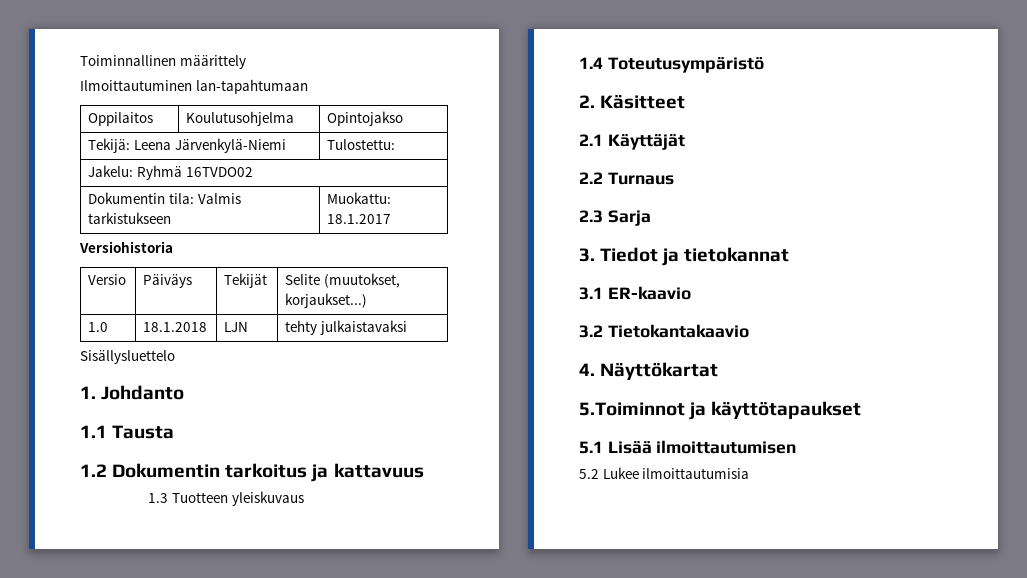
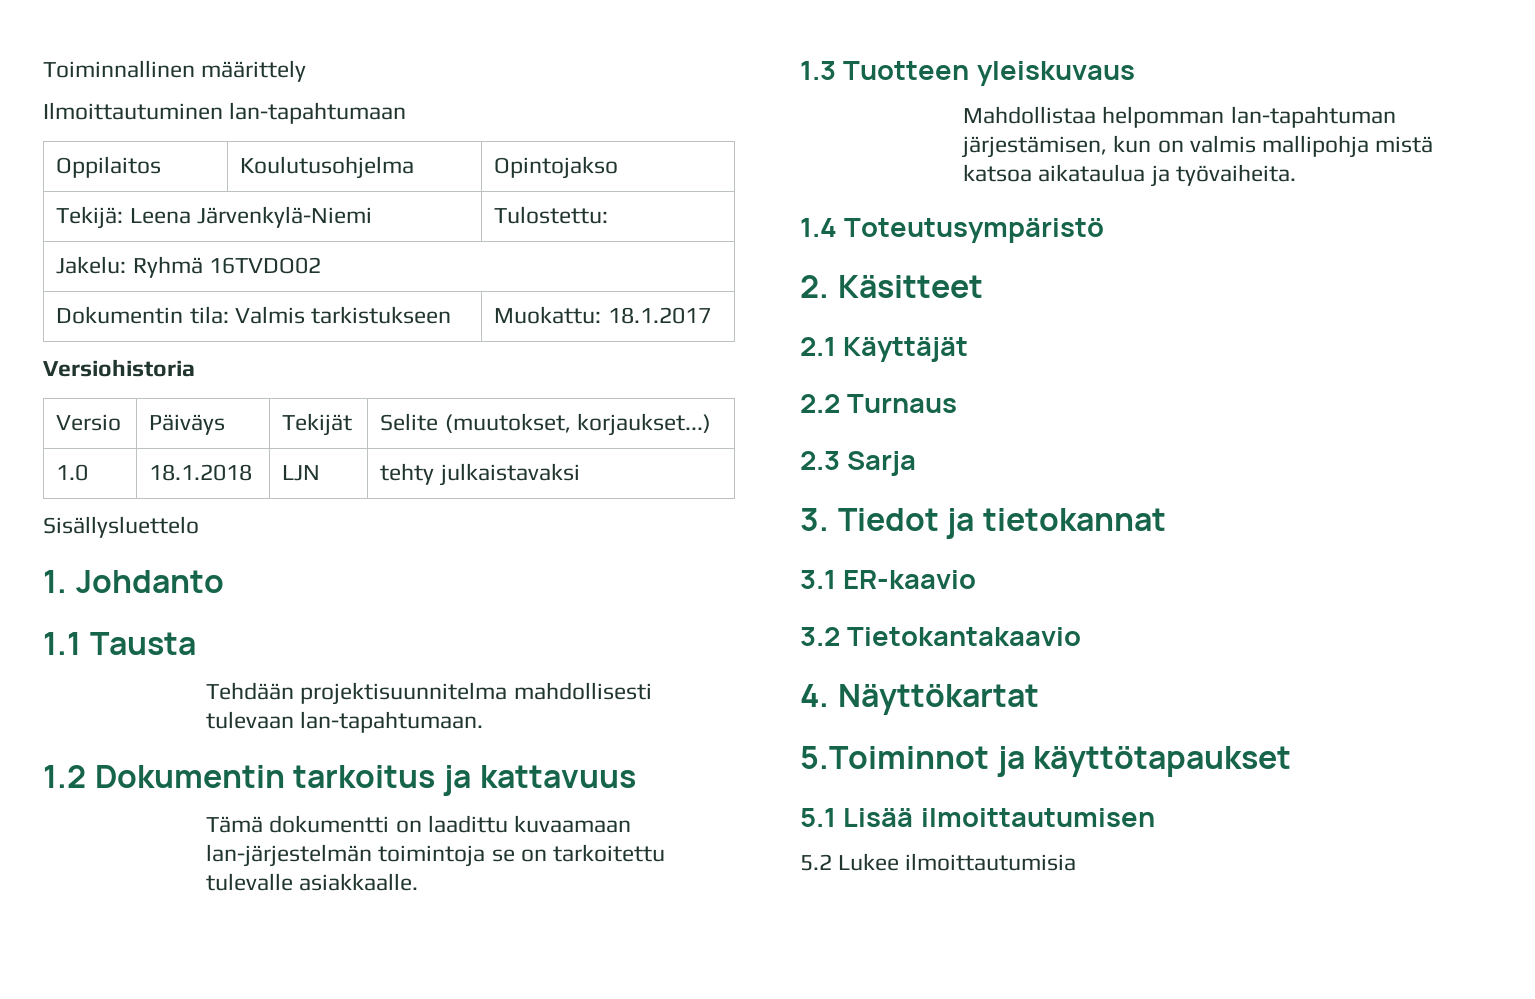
(175, 432) none -> [206,682,652,705] [206,711,484,733] // Tehdään projektisuunnitelma mahdollisesti tulevaan lan-tapahtumaan.
[148,491,304,506] 1.3 Tuotteen yleiskuvaus -> [206,815,631,833] [206,844,665,867] [206,873,419,891] [800,61,1135,86] [963,106,1396,128] [962,135,1434,158] [963,164,1296,187] Tämä dokumentti on laadittu kuvaamaan lan-järjestelmän toimintoja se on tarkoitettu tulevalle asiakkaalle. // 1.3 Tuotteen yleiskuvaus // Mahdollistaa helpomman lan-tapahtuman järjestämisen, kun on valmis mallipohja mistä katsoa aikataulua ja työvaiheita.

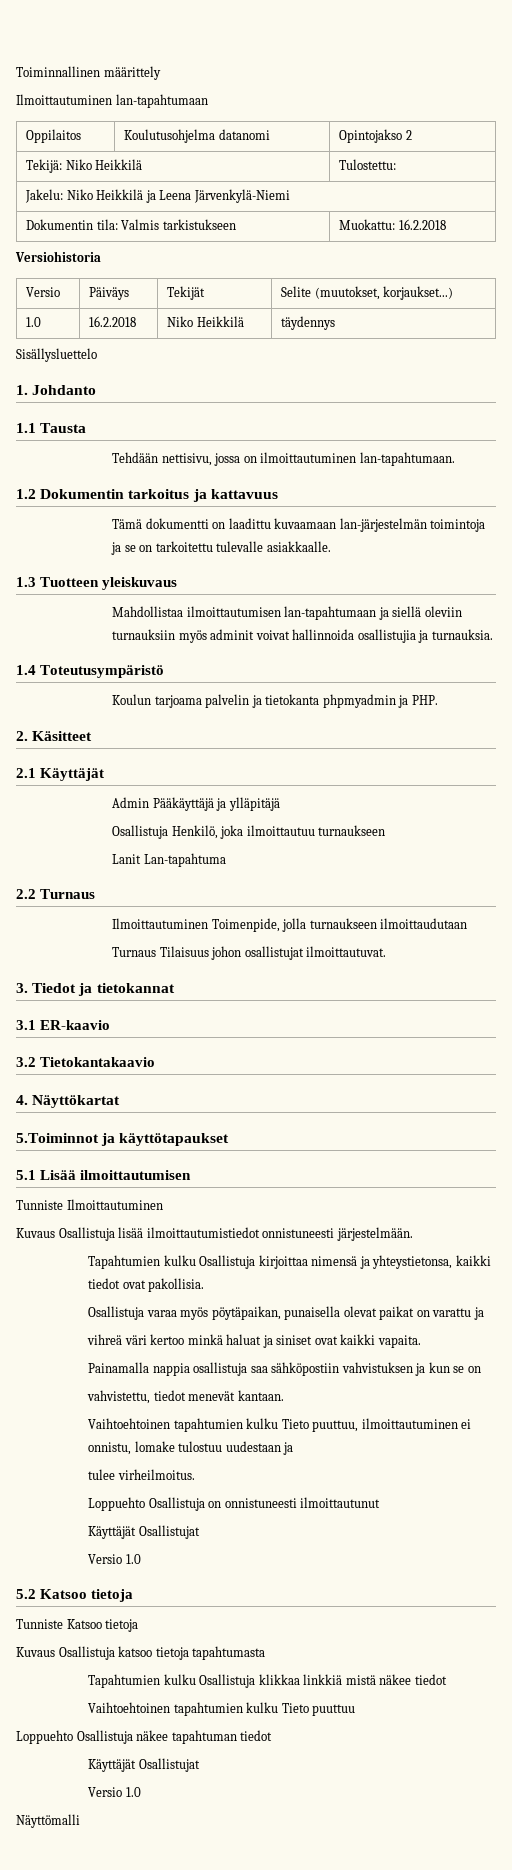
(415, 167) none -> [218,129,270,140] datanomi
(619, 167) none -> [405,130,412,140] 2
[129,206,372,228] Leena Järvenkylä-Niemi -> [65,159,143,170] Niko Heikkilä
[132,256,321,278] Ryhmä 16TVDO02 -> [66,189,290,203] Niko Heikkilä ja Leena Järvenkylä-Niemi
[607,307,711,324] 18.1.2017 -> [398,219,446,230] 16.2.2018
[149,464,253,481] [282,465,321,481] [380,463,580,486] 18.1.2018 | LJN | tehty julkaistavaksi -> [89,316,137,327] [167,316,244,327] [281,316,336,330] 16.2.2018 | Niko Heikkilä | täydennys
[300,682,652,705] [206,711,295,729] projektisuunnitelma mahdollisesti tulevaan -> [161,452,357,466] nettisivu, jossa on ilmoittautuminen
(486, 856) none -> [111,542,122,555] ja
[1102,106,1396,128] [962,135,1434,158] [963,164,1296,187] [800,218,1105,243] [800,275,983,298] [800,337,969,362] [800,394,958,413] [800,451,917,476] helpomman lan-tapahtuman järjestämisen, kun on valmis mallipohja mistä katsoa aikataulua ja työvaiheita. // 1.4 Toteutusympäristö // 2. Käsitteet // 2.1 Käyttäjät // 2.2 Turnaus // 2.3 Sarja -> [186,606,462,620] [112,629,493,643] [16,665,165,678] [112,694,438,708] [16,731,93,741] [16,768,105,781] [112,797,280,811] [112,825,386,839] [112,853,226,867] [16,889,96,899] [112,918,468,932] [112,946,387,960] ilmoittautumisen lan-tapahtumaan ja siellä oleviin turnauksiin myös adminit voivat hallinnoida osallistujia ja turnauksia. // 1.4 Toteutusympäristö // Koulun tarjoama palvelin ja tietokanta phpmyadmin ja PHP. // 2. Käsitteet // 2.1 Käyttäjät // Admin Pääkäyttäjä ja ylläpitäjä // Osallistuja Henkilö, joka ilmoittautuu turnaukseen // Lanit Lan-tapahtuma // 2.2 Turnaus // Ilmoittautuminen Toimenpide, jolla turnaukseen ilmoittaudutaan // Turnaus Tilaisuus johon osallistujat ilmoittautuvat.
[800,853,1077,871] 5.2 Lukee ilmoittautumisia -> [16,1199,163,1210] [16,1227,413,1241] [88,1255,491,1269] [88,1278,205,1292] [88,1306,484,1320] [87,1334,421,1348] [88,1362,481,1376] [87,1390,284,1404] [88,1418,472,1432] [88,1441,294,1455] [88,1469,195,1480] [88,1497,381,1511] [88,1525,200,1539] [88,1554,141,1564] [16,1589,134,1602] [16,1619,139,1632] [16,1646,266,1660] [88,1674,447,1688] [88,1702,356,1716] [16,1730,273,1744] [88,1758,200,1772] [88,1787,141,1797] [16,1814,80,1828] Tunniste Ilmoittautuminen // Kuvaus Osallistuja lisää ilmoittautumistiedot onnistuneesti järjestelmään. // Tapahtumien kulku Osallistuja kirjoittaa nimensä ja yhteystietonsa, kaikki tiedot ovat pakollisia. // Osallistuja varaa myös pöytäpaikan, punaisella olevat paikat on varattu ja // vihreä väri kertoo minkä haluat ja siniset ovat kaikki vapaita. // Painamalla nappia osallistuja saa sähköpostiin vahvistuksen ja kun se on // vahvistettu, tiedot menevät kantaan. // Vaihtoehtoinen tapahtumien kulku Tieto puuttuu, ilmoittautuminen ei onnistu, lomake tulostuu uudestaan ja // tulee virheilmoitus. // Loppuehto Osallistuja on onnistuneesti ilmoittautunut // Käyttäjät Osallistujat // Versio 1.0 // 5.2 Katsoo tietoja // Tunniste Katsoo tietoja // Kuvaus Osallistuja katsoo tietoja tapahtumasta // Tapahtumien kulku Osallistuja klikkaa linkkiä mistä näkee tiedot // Vaihtoehtoinen tapahtumien kulku Tieto puuttuu // Loppuehto Osallistuja näkee tapahtuman tiedot // Käyttäjät Osallistujat // Versio 1.0 // Näyttömalli

